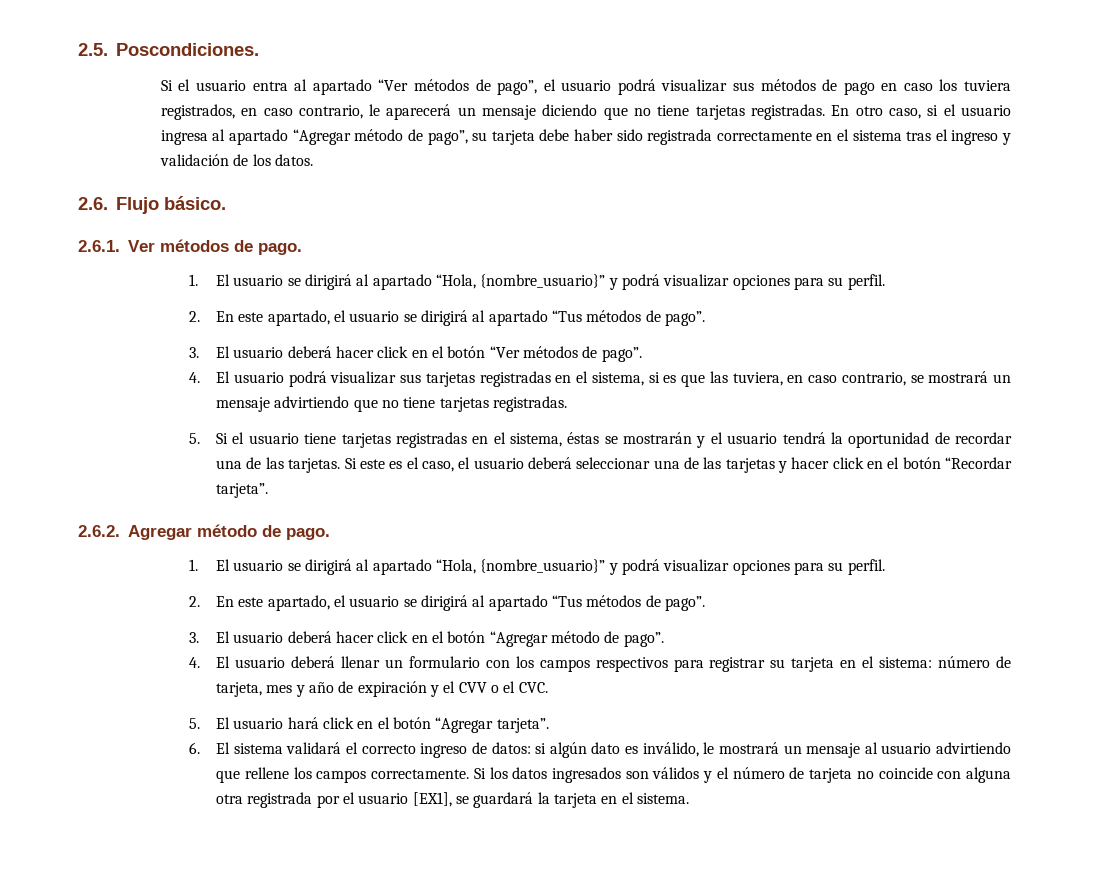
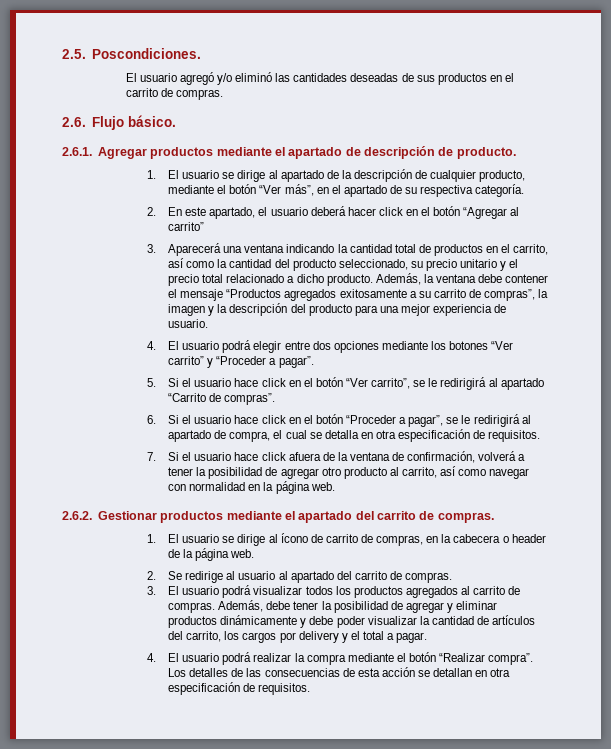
[160,79,1012,95] [160,104,1012,120] [160,129,1011,145] [159,154,313,166] [78,196,226,214] [78,239,302,255] [188,274,885,290] [188,310,705,326] [188,346,642,362] [188,371,1012,387] [216,396,568,412] [188,432,1012,448] [216,457,1013,473] [216,483,269,498] [78,524,330,540] [188,559,885,575] [188,595,705,611] [188,631,284,643] Si el usuario entra al apartado “Ver métodos de pago”, el usuario podrá visualizar sus métodos de pago en caso los tuviera registrados, en caso contrario, le aparecerá un mensaje diciendo que no tiene tarjetas registradas. En otro caso, si el usuario ingresa al apartado “Agregar método de pago”, su tarjeta debe haber sido registrada correctamente en el sistema tras el ingreso y validación de los datos. // 2.6. Flujo básico. // 2.6.1. Ver métodos de pago. // 1. El usuario se dirigirá al apartado “Hola, {nombre_usuario}” y podrá visualizar opciones para su perfil. // 2. En este apartado, el usuario se dirigirá al apartado “Tus métodos de pago”. // 3. El usuario deberá hacer click en el botón “Ver métodos de pago”. // 4. El usuario podrá visualizar sus tarjetas registradas en el sistema, si es que las tuviera, en caso contrario, se mostrará un mensaje advirtiendo que no tiene tarjetas registradas. // 5. Si el usuario tiene tarjetas registradas en el sistema, éstas se mostrarán y el usuario tendrá la oportunidad de recordar una de las tarjetas. Si este es el caso, el usuario deberá seleccionar una de las tarjetas y hacer click en el botón “Recordar tarjeta”. // 2.6.2. Agregar método de pago. // 1. El usuario se dirigirá al apartado “Hola, {nombre_usuario}” y podrá visualizar opciones para su perfil. // 2. En este apartado, el usuario se dirigirá al apartado “Tus métodos de pago”. // 3. El usuario -> [125,72,514,85] [125,88,223,100] [62,115,176,130] [62,146,516,159] [146,169,526,182] [168,184,525,197] [146,207,308,219] El usuario agregó y/o eliminó las cantidades deseadas de sus productos en el carrito de compras. // 2.6. Flujo básico. // 2.6.1. Agregar productos mediante el apartado de descripción de producto. // 1. El usuario se dirige al apartado de la descripción de cualquier producto, mediante el botón “Ver más”, en el apartado de su respectiva categoría. // 2. En este apartado, el usuario
[551,631,664,647] [188,656,1012,672] [216,681,548,697] [188,717,549,733] [188,742,1011,758] [216,767,1012,783] [216,792,689,808] método de pago”. // 4. El usuario deberá llenar un formulario con los campos respectivos para registrar su tarjeta en el sistema: número de tarjeta, mes y año de expiración y el CVV o el CVC. // 5. El usuario hará click en el botón “Agregar tarjeta”. // 6. El sistema validará el correcto ingreso de datos: si algún dato es inválido, le mostrará un mensaje al usuario advirtiendo que rellene los campos correctamente. Si los datos ingresados son válidos y el número de tarjeta no coincide con alguna otra registrada por el usuario [EX1], se guardará la tarjeta en el sistema. -> [510,207,520,216] [168,222,205,231] [146,243,549,256] [168,258,519,271] [168,273,549,286] [168,289,549,301] [168,303,507,316] [168,319,209,328] [146,340,514,353] [168,356,314,368] [146,377,544,390] [168,393,276,405] [146,414,531,427] [168,429,541,442] [146,451,526,463] [168,466,530,479] [168,481,335,494] [62,511,494,523] [146,533,546,546] [168,548,255,561] [146,571,453,583] [146,585,521,598] [168,600,498,613] [168,615,536,628] [168,631,428,643] [146,652,534,665] [168,667,511,677] [168,682,311,695] al carrito” // 3. Aparecerá una ventana indicando la cantidad total de productos en el carrito, así como la cantidad del producto seleccionado, su precio unitario y el precio total relacionado a dicho producto. Además, la ventana debe contener el mensaje “Productos agregados exitosamente a su carrito de compras”, la imagen y la descripción del producto para una mejor experiencia de usuario. // 4. El usuario podrá elegir entre dos opciones mediante los botones “Ver carrito” y “Proceder a pagar”. // 5. Si el usuario hace click en el botón “Ver carrito”, se le redirigirá al apartado “Carrito de compras”. // 6. Si el usuario hace click en el botón “Proceder a pagar”, se le redirigirá al apartado de compra, el cual se detalla en otra especificación de requisitos. // 7. Si el usuario hace click afuera de la ventana de confirmación, volverá a tener la posibilidad de agregar otro producto al carrito, así como navegar con normalidad en la página web. // 2.6.2. Gestionar productos mediante el apartado del carrito de compras. // 1. El usuario se dirige al ícono de carrito de compras, en la cabecera o header de la página web. // 2. Se redirige al usuario al apartado del carrito de compras. // 3. El usuario podrá visualizar todos los productos agregados al carrito de compras. Además, debe tener la posibilidad de agregar y eliminar productos dinámicamente y debe poder visualizar la cantidad de artículos del carrito, los cargos por delivery y el total a pagar. // 4. El usuario podrá realizar la compra mediante el botón “Realizar compra”. Los detalles de las consecuencias de esta acción se detallan en otra especificación de requisitos.

